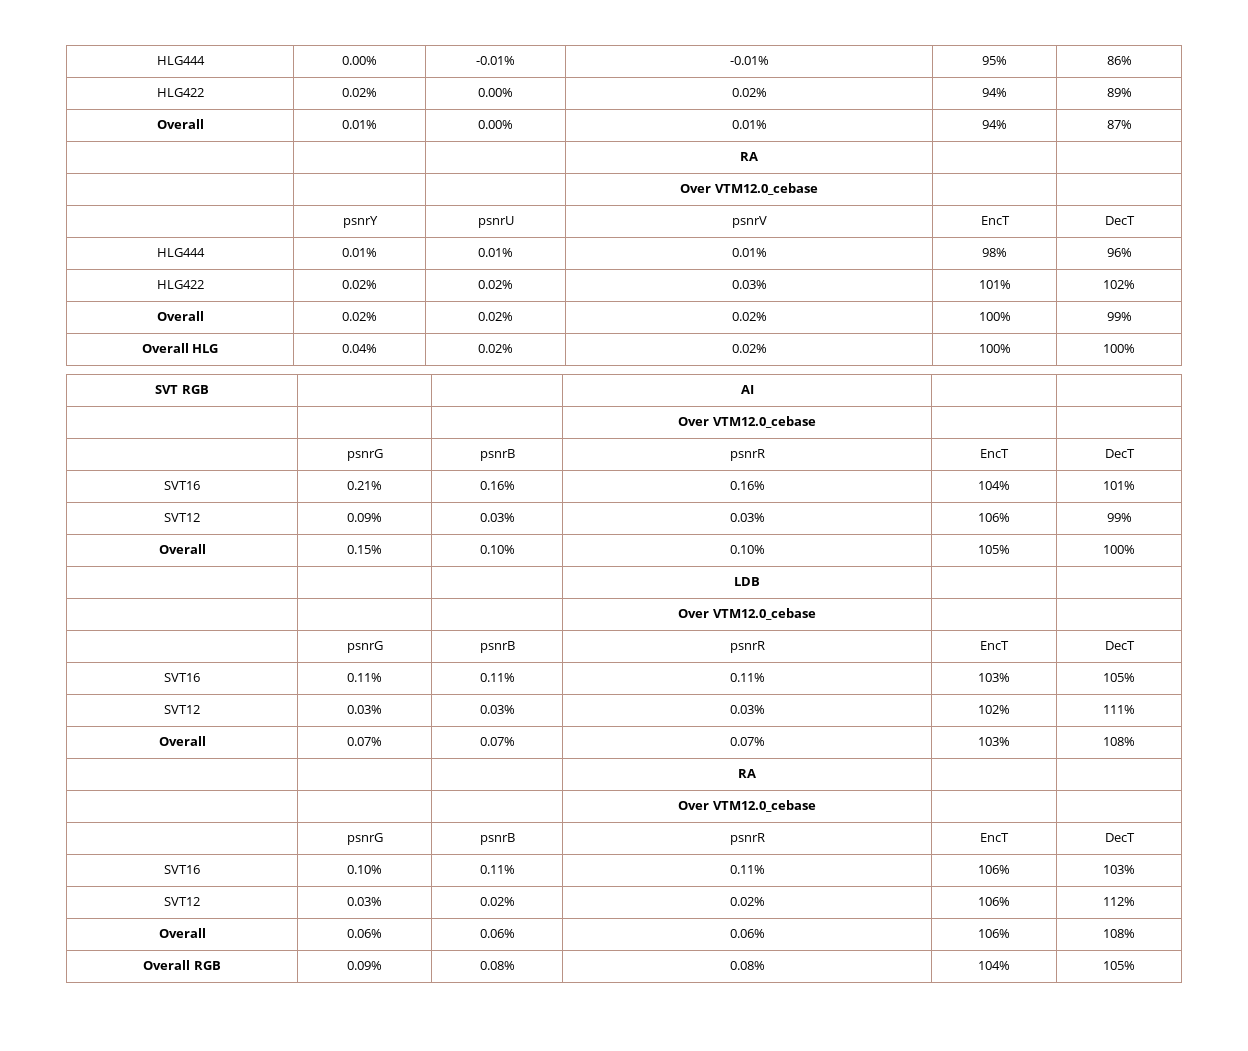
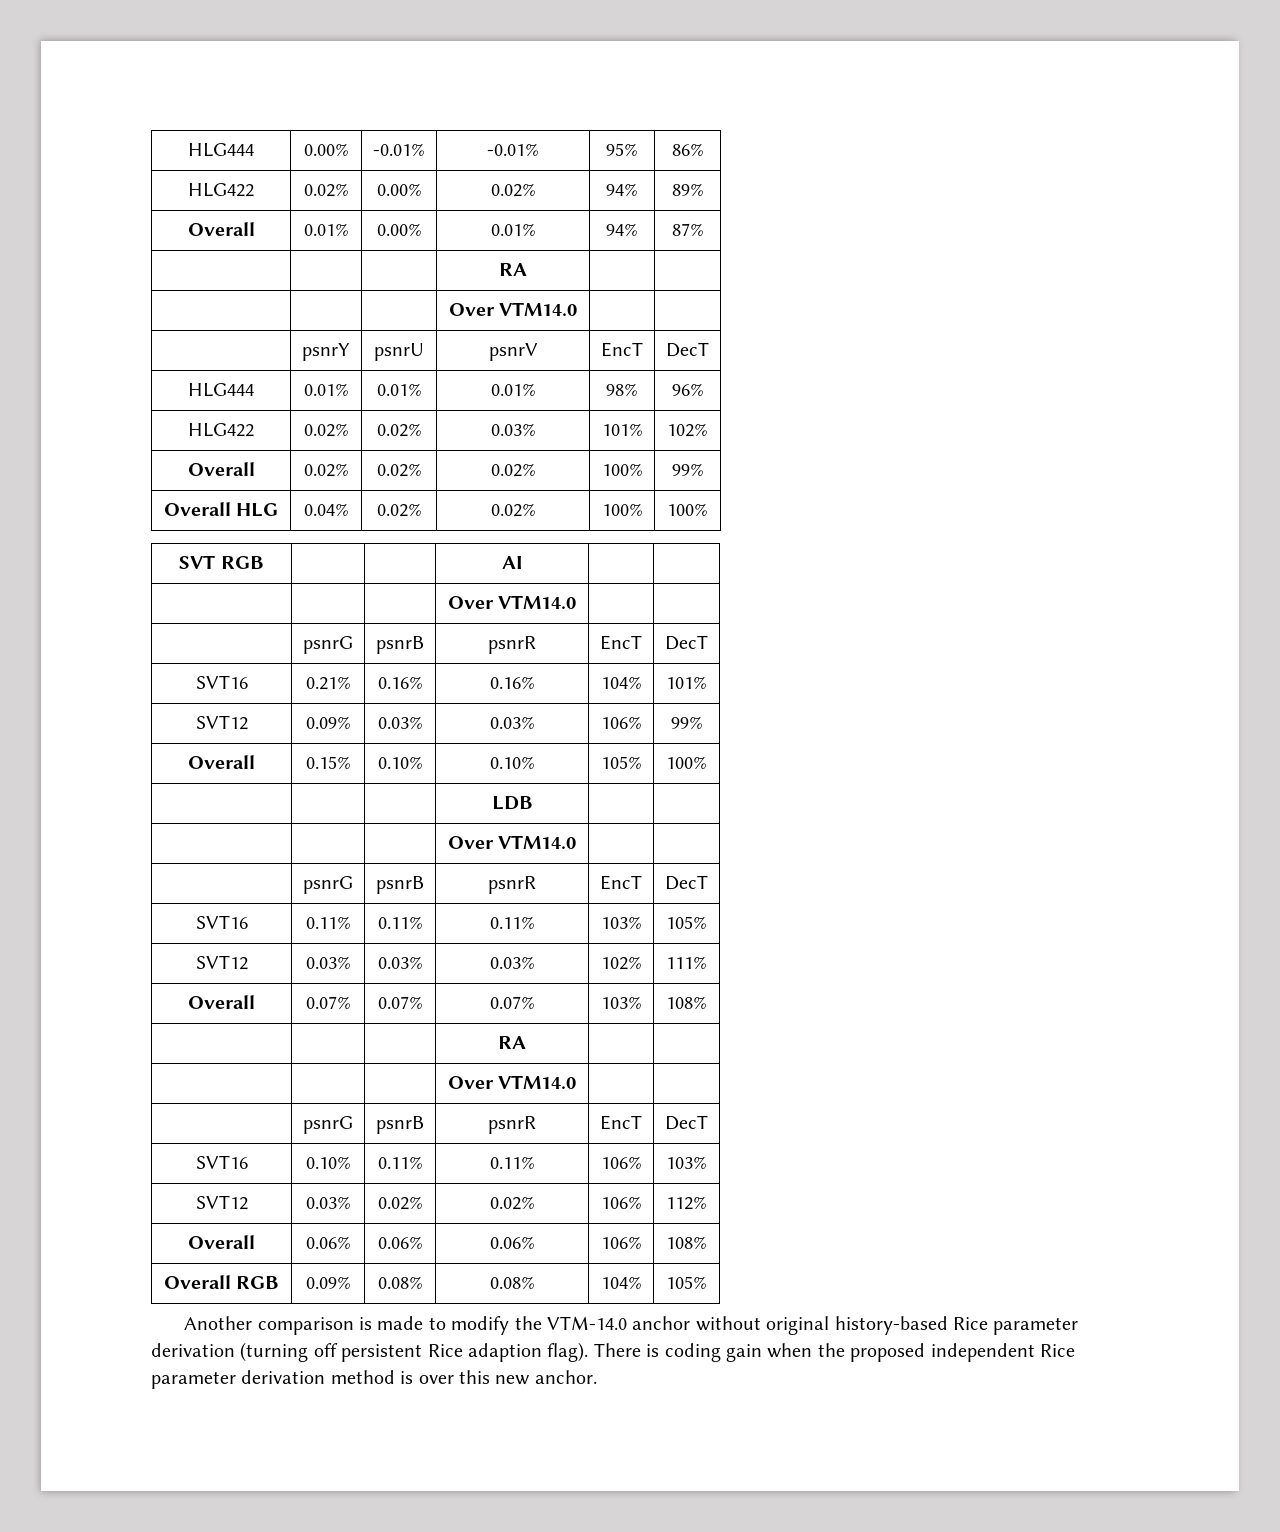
[714,183,818,195] VTM12.0_cebase -> [499,302,578,316] VTM14.0
[712,416,816,428] VTM12.0_cebase -> [498,595,577,609] VTM14.0
[712,608,816,620] VTM12.0_cebase -> [498,835,577,849] VTM14.0
[712,800,816,812] VTM12.0_cebase -> [498,1075,577,1089] VTM14.0
(1135, 965) none -> [184,1316,1079,1335] [151,1342,1075,1362] [151,1370,597,1389] // Another comparison is made to modify the VTM-14.0 anchor without original history-based Rice parameter derivation (turning off persistent Rice adaption flag). There is coding gain when the proposed independent Rice parameter derivation method is over this new anchor.

